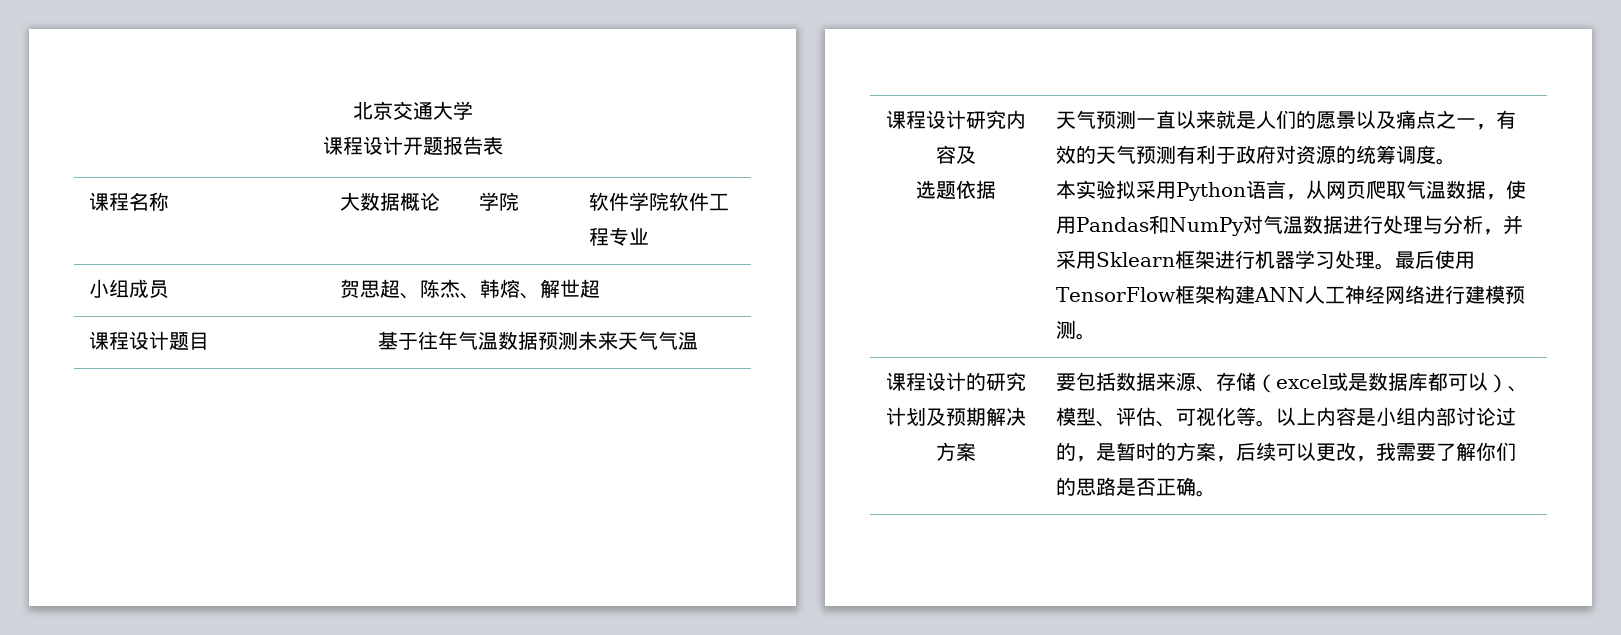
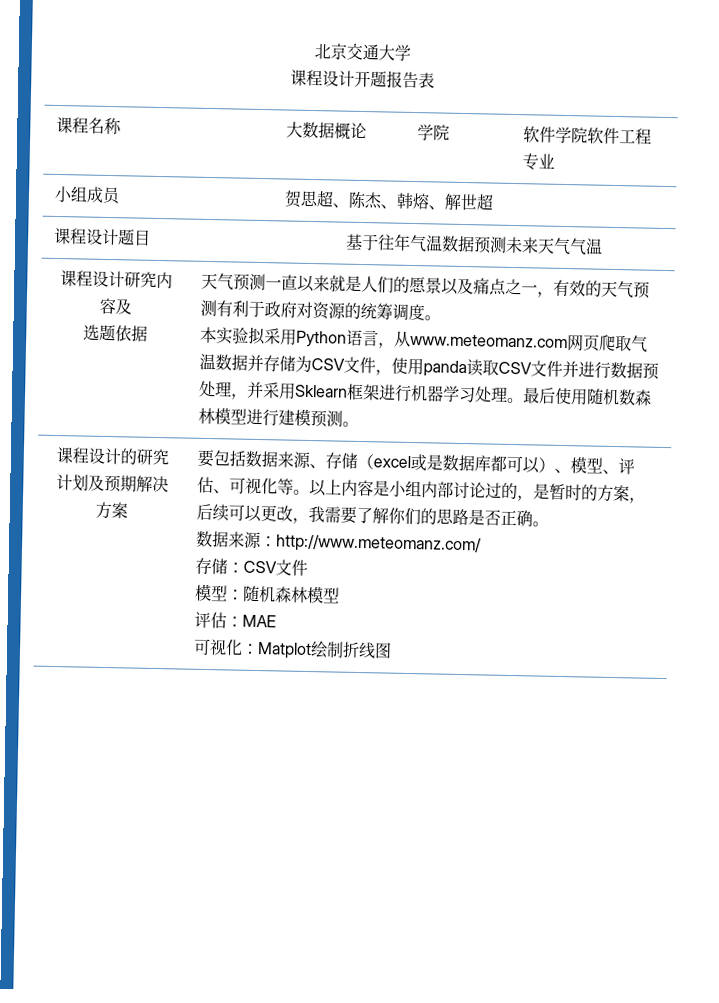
(1326, 189) none -> [409,332,568,349] www.meteomanz.com
[1485,180,1526,200] [1055,215,1483,236] ，使用Pandas和NumPy对气温数据进行处理与分析 -> [246,354,659,380] [198,380,232,398] 并存储为CSV文件，使用panda读取CSV文件并进行数据预处理
[1055,285,1425,304] TensorFlow框架构建ANN人工神经网络 -> [585,388,652,406] [197,407,247,425] 随机数森林模型
(1216, 493) none -> [195,530,482,555] [194,557,308,576] [194,583,340,604] [193,611,276,629] [192,638,392,660] // 数据来源：http://www.meteomanz.com/ // 存储：CSV文件 // 模型：随机森林模型 // 评估：MAE // 可视化：Matplot绘制折线图

